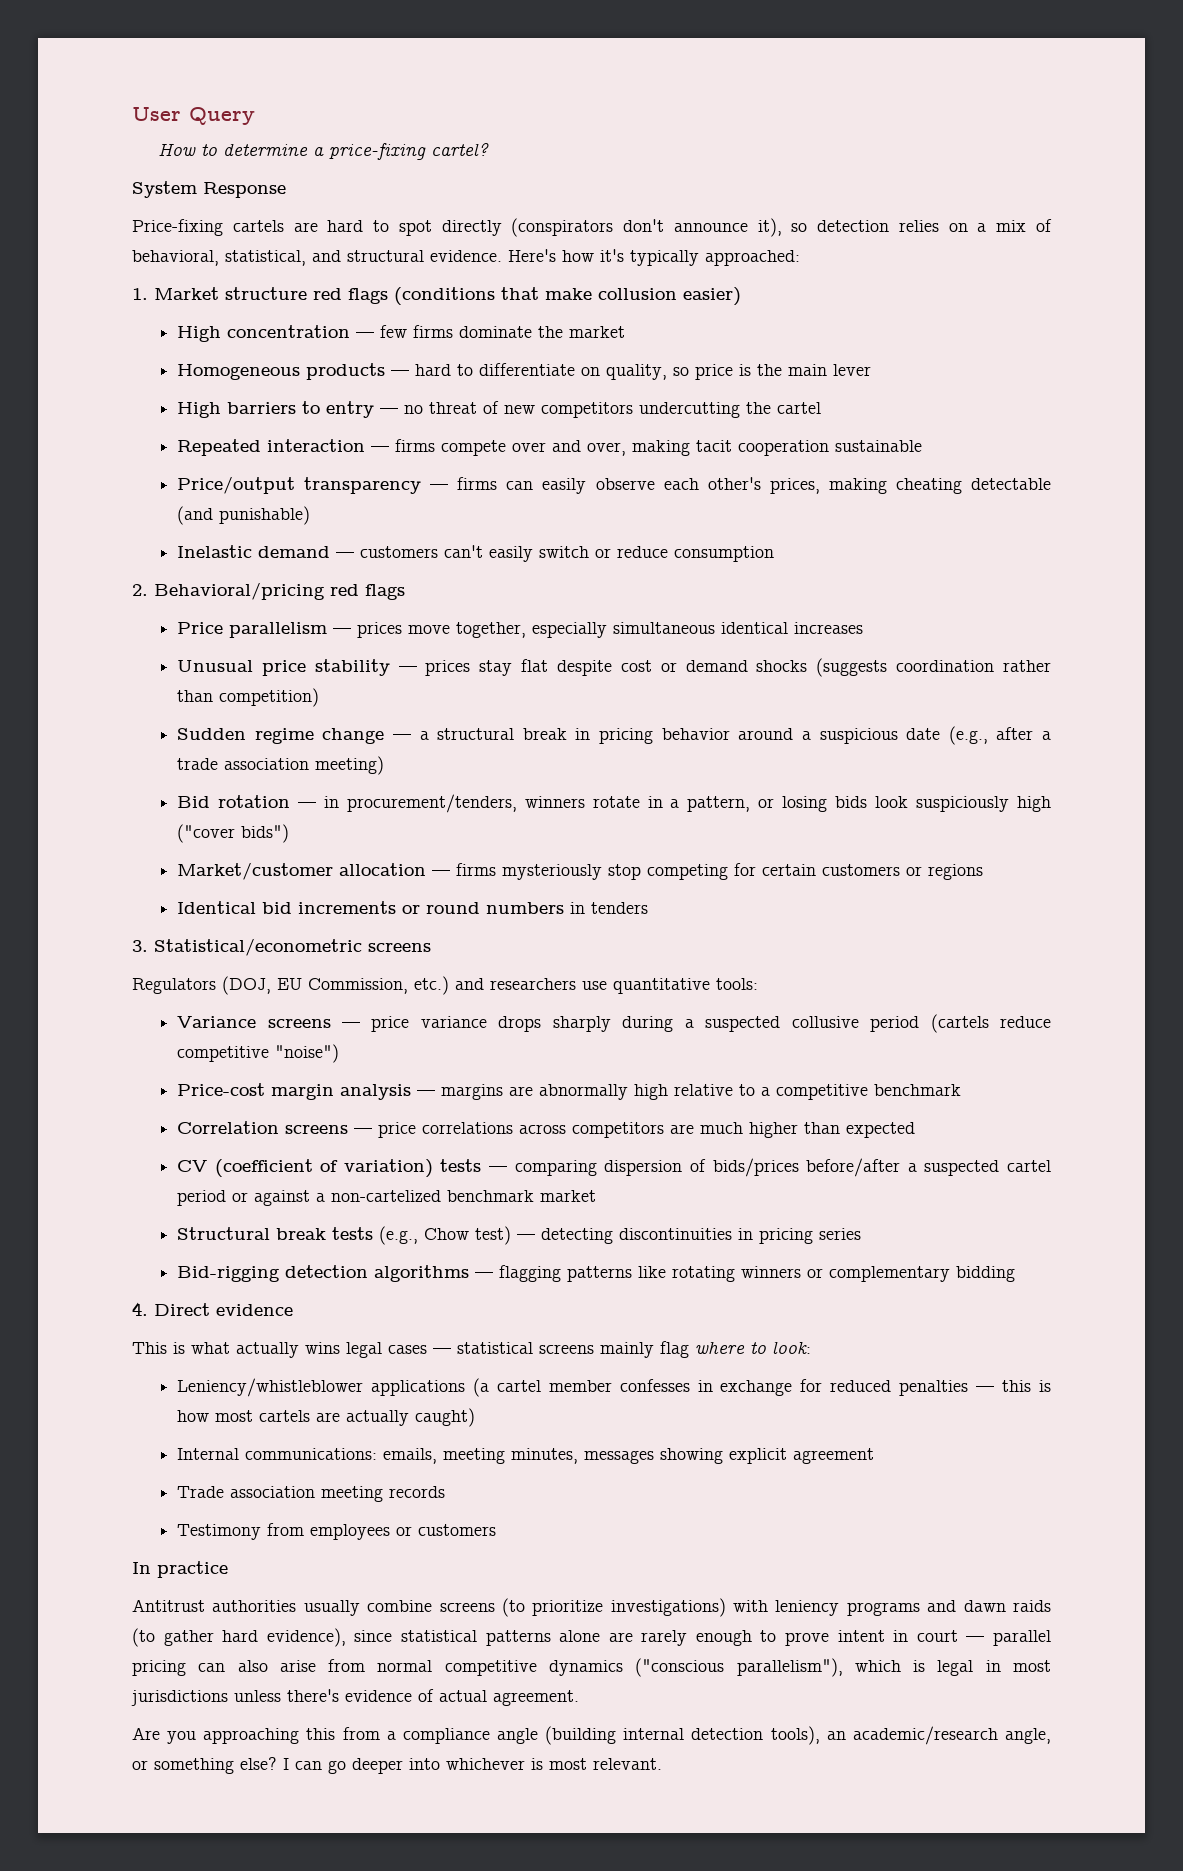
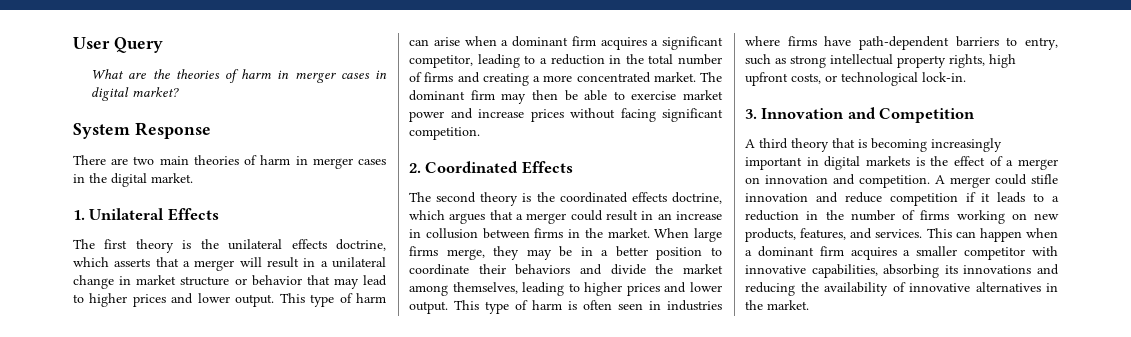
[157,143,489,160] [132,181,286,198] [132,218,1052,237] [132,249,800,266] [132,287,741,306] [177,325,626,342] [177,363,872,380] [177,401,822,418] [177,439,923,456] [177,476,1052,494] [177,506,311,525] [177,545,775,562] [132,582,405,600] [177,622,864,638] [177,658,1051,677] [177,688,320,707] [177,726,1051,745] [177,756,385,775] [177,794,1052,813] [177,824,290,843] [177,862,984,880] [177,901,649,914] [132,938,431,956] [132,976,758,995] [177,1014,1051,1033] [177,1044,340,1063] [177,1083,962,1100] [177,1121,916,1138] [177,1158,1051,1178] [177,1190,597,1206] [177,1226,862,1245] [177,1265,1016,1282] [132,1302,293,1316] [132,1341,811,1358] [177,1378,1051,1397] [177,1408,476,1427] [177,1448,875,1464] [177,1486,446,1502] [177,1523,497,1540] [132,1561,228,1578] [132,1598,1051,1617] [132,1628,1052,1647] [132,1658,1052,1677] [131,1689,579,1706] [132,1726,1051,1745] [132,1757,662,1774] How to determine a price-fixing cartel? // System Response // Price-fixing cartels are hard to spot directly (conspirators don't announce it), so detection relies on a mix of behavioral, statistical, and structural evidence. Here's how it's typically approached: // 1. Market structure red flags (conditions that make collusion easier) // High concentration — few firms dominate the market // Homogeneous products — hard to differentiate on quality, so price is the main lever // High barriers to entry — no threat of new competitors undercutting the cartel // Repeated interaction — firms compete over and over, making tacit cooperation sustainable // Price/output transparency — firms can easily observe each other's prices, making cheating detectable (and punishable) // Inelastic demand — customers can't easily switch or reduce consumption // 2. Behavioral/pricing red flags // Price parallelism — prices move together, especially simultaneous identical increases // Unusual price stability — prices stay flat despite cost or demand shocks (suggests coordination rather than competition) // Sudden regime change — a structural break in pricing behavior around a suspicious date (e.g., after a trade association meeting) // Bid rotation — in procurement/tenders, winners rotate in a pattern, or losing bids look suspiciously high ("cover bids") // Market/customer allocation — firms mysteriously stop competing for certain customers or regions // Identical bid increments or round numbers in tenders // 3. Statistical/econometric screens // Regulators (DOJ, EU Commission, etc.) and researchers use quantitative tools: // Variance screens — price variance drops sharply during a suspected collusive period (cartels reduce competitive "noise") // Price-cost margin analysis — margins are abnormally high relative to a competitive benchmark // Correlation screens — price correlations across competitors are much higher than expected // CV (coefficient of variation) tests — comparing dispersion of bids/prices before/after a suspected cartel period or against a non-cartelized benchmark market // Structural break tests (e.g., Chow test) — detecting discontinuities in pricing series // Bid-rigging detection algorithms — flagging patterns like rotating winners or complementary bidding // 4. Direct evidence // This is what actually wins legal cases — statistical screens mainly flag where to look: // Leniency/whistleblower applications (a cartel member confesses in exchange for reduced penalties — this is how most cartels are actually caught) // Internal communications: emails, meeting minutes, messages showing explicit agreement // Trade association meeting records // Testimony from employees or customers // In practice // Antitrust authorities usually combine screens (to prioritize investigations) with leniency programs and dawn raids (to gather hard evidence), since statistical patterns alone are rarely enough to prove intent in court — parallel pricing can also arise from normal competitive dynamics ("conscious parallelism"), which is legal in most jurisdictions unless there's evidence of actual agreement. // Are you approaching this from a compliance angle (building internal detection tools), an academic/research angle, or something else? I can go deeper into whichever is most relevant. -> [91,69,387,83] [91,87,180,101] [73,122,211,139] [73,155,387,169] [73,173,193,187] [73,208,219,221] [73,239,386,253] [73,257,386,271] [73,275,387,289] [73,293,387,307] [409,36,723,50] [409,54,722,68] [409,72,722,86] [409,90,723,104] [409,108,723,122] [409,127,480,140] [409,161,573,174] [409,192,722,206] [409,210,722,224] [409,228,722,242] [409,246,722,260] [409,264,723,275] [409,282,722,296] [409,300,722,314] [745,36,1058,50] [745,54,1016,68] [745,72,966,86] [745,107,976,123] [745,138,1002,152] [745,156,1058,170] [745,174,1058,188] [745,192,1059,206] [745,210,1059,224] [745,228,1058,242] [745,246,1058,260] [745,264,1059,278] [745,282,1058,296] [745,300,809,310] What are the theories of harm in merger cases in digital market? // System Response // There are two main theories of harm in merger cases in the digital market. // 1. Unilateral Effects // The first theory is the unilateral effects doctrine, which asserts that a merger will result in a unilateral change in market structure or behavior that may lead to higher prices and lower output. This type of harm can arise when a dominant firm acquires a significant competitor, leading to a reduction in the total number of firms and creating a more concentrated market. The dominant firm may then be able to exercise market power and increase prices without facing significant competition. // 2. Coordinated Effects // The second theory is the coordinated effects doctrine, which argues that a merger could result in an increase in collusion between firms in the market. When large firms merge, they may be in a better position to coordinate their behaviors and divide the market among themselves, leading to higher prices and lower output. This type of harm is often seen in industries where firms have path-dependent barriers to entry, such as strong intellectual property rights, high upfront costs, or technological lock-in. // 3. Innovation and Competition // A third theory that is becoming increasingly important in digital markets is the effect of a merger on innovation and competition. A merger could stifle innovation and reduce competition if it leads to a reduction in the number of firms working on new products, features, and services. This can happen when a dominant firm acquires a smaller competitor with innovative capabilities, absorbing its innovations and reducing the availability of innovative alternatives in the market.

